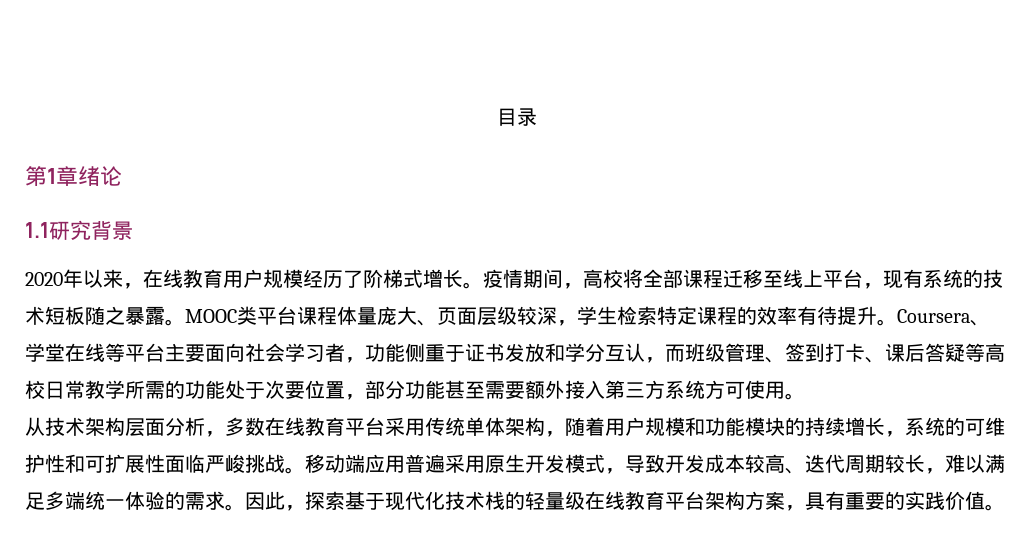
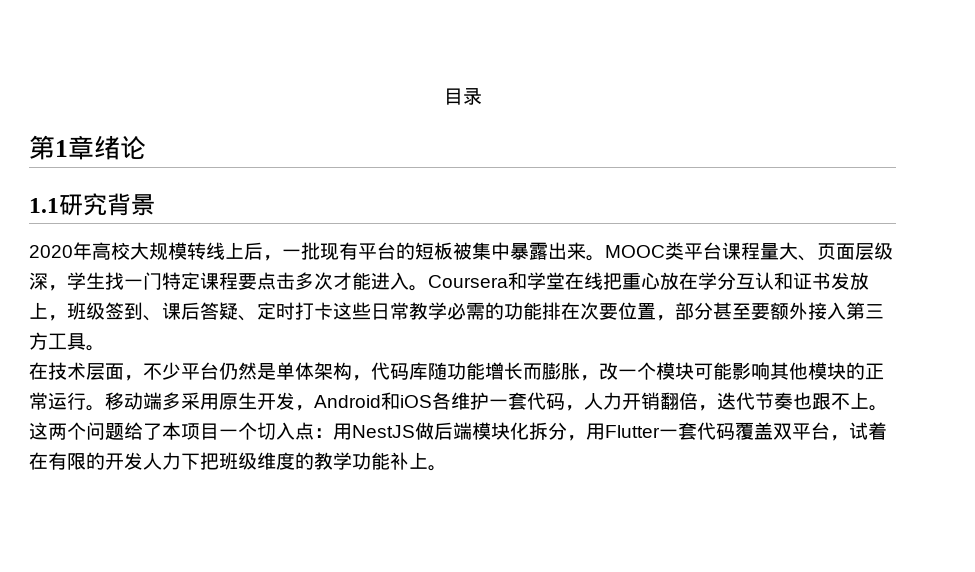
[83,269,1003,289] [25,306,165,325] 以来，在线教育用户规模经历了阶梯式增长。疫情期间，高校将全部课程迁移至线上平台，现有系统的技术短板随之暴露 -> [92,242,586,261] 高校大规模转线上后，一批现有平台的短板被集中暴露出来
[337,306,397,325] 体量庞 -> [760,243,779,260] 量
[517,306,537,325] 较 -> (893, 251) none
[617,306,657,325] 检索 -> [105,272,162,290] 找一门
[737,306,990,326] [25,343,1005,363] [25,380,45,399] 的效率有待提升。Coursera、学堂在线等平台主要面向社会学习者，功能侧重于证书发放和学分互认，而班级管理、签到打卡、课后答疑等高校 -> [238,272,869,291] [29,302,371,321] 要点击多次才能进入。Coursera和学堂在线把重心放在学分互认和证书发放上，班级签到、课后答疑、定时打卡这些
[125,381,145,399] 所 -> [447,302,466,320] 必
[225,380,265,399] 处于 -> [542,302,580,320] 排在
[405,380,505,399] 功能甚至需 -> [713,302,751,320] 甚至
[665,380,805,400] [25,417,1005,437] [25,454,1005,474] [25,491,985,511] 系统方可使用。 // 从技术架构层面分析，多数在线教育平台采用传统单体架构，随着用户规模和功能模块的持续增长，系统的可维护性和可扩展性面临严峻挑战。移动端应用普遍采用原生开发模式，导致开发成本较高、迭代周期较长，难以满足多端统一体验的需求。因此，探索基于现代化技术栈的轻量级在线教育平台架构方案，具有重要的实践价值 -> [48,333,105,351] [29,362,884,381] [29,392,888,411] [29,422,887,441] [29,452,428,470] 工具。 // 在技术层面，不少平台仍然是单体架构，代码库随功能增长而膨胀，改一个模块可能影响其他模块的正常运行。移动端多采用原生开发，Android和iOS各维护一套代码，人力开销翻倍，迭代节奏也跟不上。这两个问题给了本项目一个切入点：用NestJS做后端模块化拆分，用Flutter一套代码覆盖双平台，试着在有限的开发人力下把班级维度的教学功能补上

